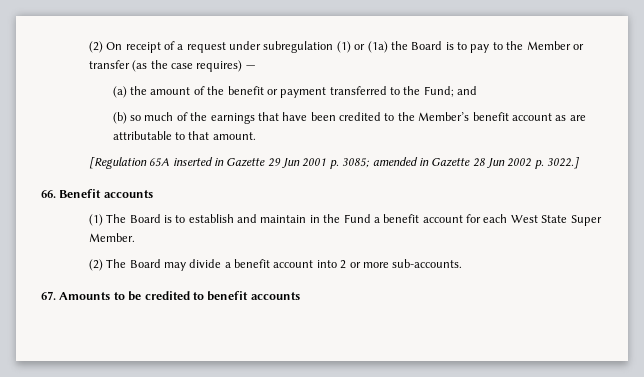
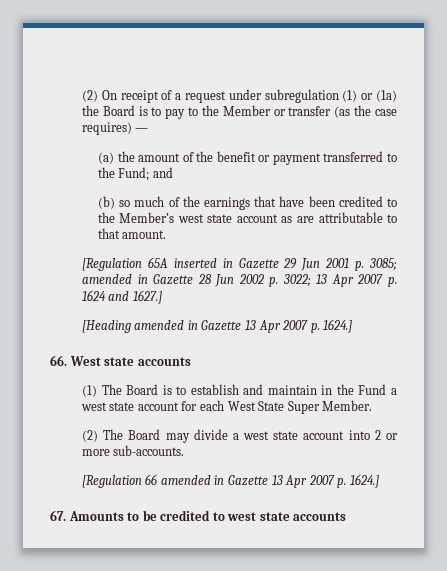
[472,112,509,121] benefit -> [177,214,233,223] west state
[547,157,580,169] 3022.] -> [282,274,398,287] [81,290,162,304] [81,319,353,333] 3022; 13 Apr 2007 p. 1624 and 1627.] // [Heading amended in Gazette 13 Apr 2007 p. 1624.]
[59,189,102,198] Benefit -> [69,356,135,366] West state
[383,214,420,223] benefit -> [80,402,135,411] west state
[234,259,271,268] benefit -> [243,431,299,440] west state
(463, 263) none -> [81,474,379,488] // [Regulation 66 amended in Gazette 13 Apr 2007 p. 1624.]
[207,291,249,301] benefit -> [227,512,290,521] west state

